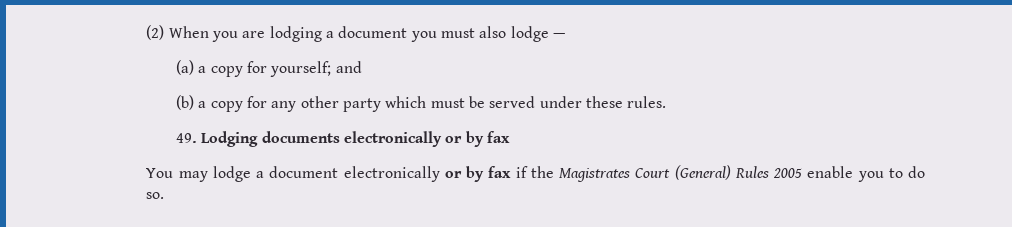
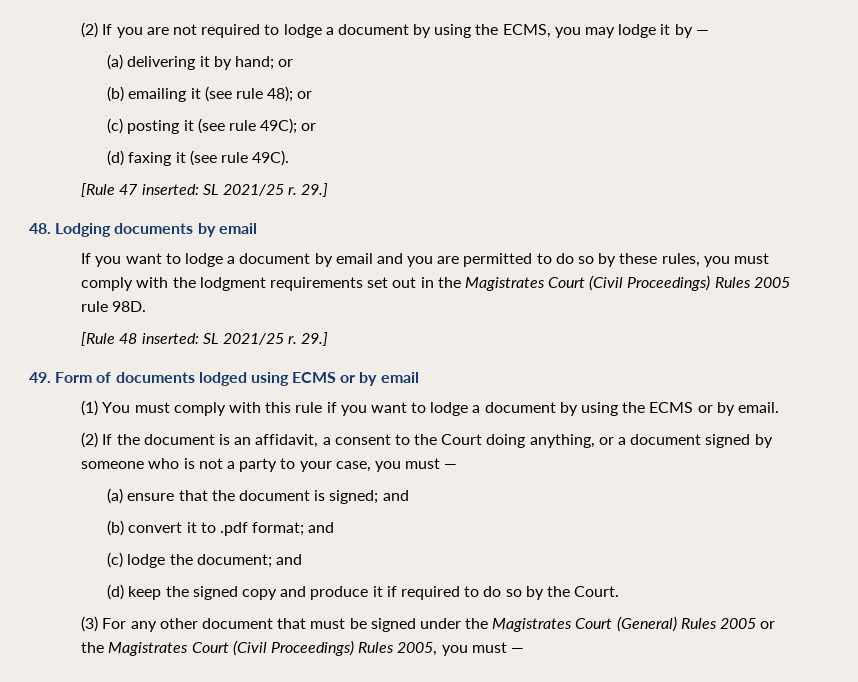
[146,25,565,42] [176,60,362,77] [176,95,667,112] [176,131,511,147] [146,166,528,182] (2) When you are lodging a document you must also lodge — // (a) a copy for yourself; and // (b) a copy for any other party which must be served under these rules. // 49. Lodging documents electronically or by fax // You may lodge a document electronically or by fax if -> [81,22,709,38] [107,54,294,70] [107,86,313,102] [107,118,317,134] [107,150,290,166] [81,183,329,197] [29,223,257,237] [81,253,769,267] [81,275,790,291] [81,301,147,312] [81,332,329,346] [29,372,419,386] [81,400,779,416] [81,432,773,448] [81,458,458,472] [107,488,409,504] [107,520,335,536] [107,552,303,568] [107,584,620,600] [81,616,461,632] (2) If you are not required to lodge a document by using the ECMS, you may lodge it by — // (a) delivering it by hand; or // (b) emailing it (see rule 48); or // (c) posting it (see rule 49C); or // (d) faxing it (see rule 49C). // [Rule 47 inserted: SL 2021/25 r. 29.] // 48. Lodging documents by email // If you want to lodge a document by email and you are permitted to do so by these rules, you must comply with the lodgment requirements set out in the Magistrates Court (Civil Proceedings) Rules 2005 rule 98D. // [Rule 48 inserted: SL 2021/25 r. 29.] // 49. Form of documents lodged using ECMS or by email // (1) You must comply with this rule if you want to lodge a document by using the ECMS or by email. // (2) If the document is an affidavit, a consent to the Court doing anything, or a document signed by someone who is not a party to your case, you must — // (a) ensure that the document is signed; and // (b) convert it to .pdf format; and // (c) lodge the document; and // (d) keep the signed copy and produce it if required to do so by the Court. // (3) For any other document that must be signed under
[807,166,925,182] [146,192,165,199] enable you to do so. -> [760,621,776,629] [81,640,524,656] or the Magistrates Court (Civil Proceedings) Rules 2005, you must —

